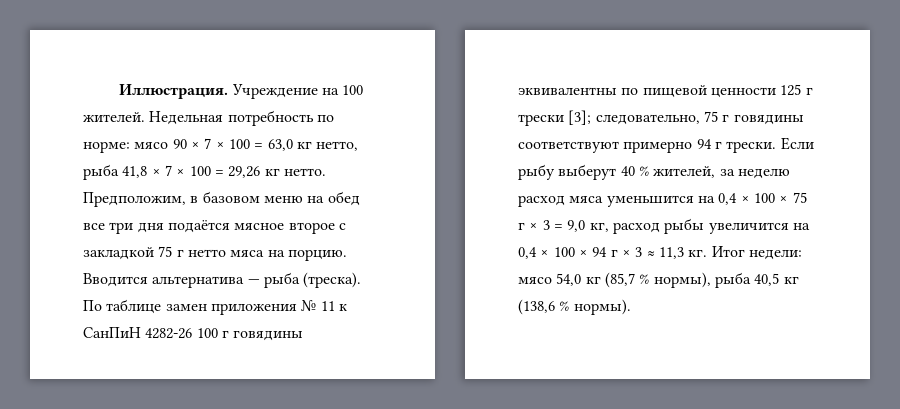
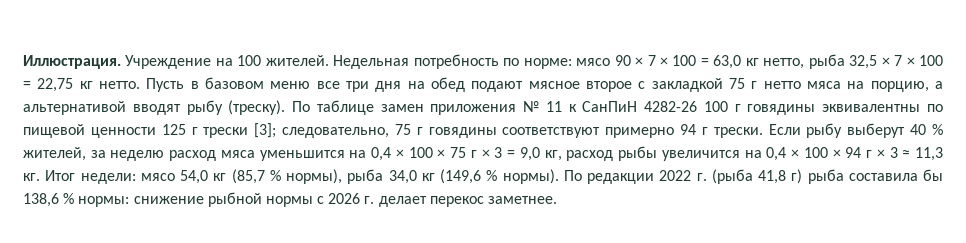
[122,165,261,178] 41,8 × 7 × 100 = 29,26 -> [849,55,944,69] [23,78,74,92] 32,5 × 7 × 100 = 22,75
[83,192,186,207] Предположим, -> [146,78,185,92] Пусть
[307,191,360,206] на обед -> (311, 85) none
[167,220,230,233] подаётся -> [407,77,524,92] на обед подают
[287,249,347,261] [83,272,362,288] порцию. Вводится альтернатива — рыба (треска). -> [870,81,944,92] [23,100,286,115] порцию, а альтернативой вводят рыбу (треску).
[754,273,799,286] [518,299,631,315] 40,5 кг (138,6 % нормы). -> [388,169,943,184] [23,192,558,207] 34,0 кг (149,6 % нормы). По редакции 2022 г. (рыба 41,8 г) рыба составила бы 138,6 % нормы: снижение рыбной нормы с 2026 г. делает перекос заметнее.

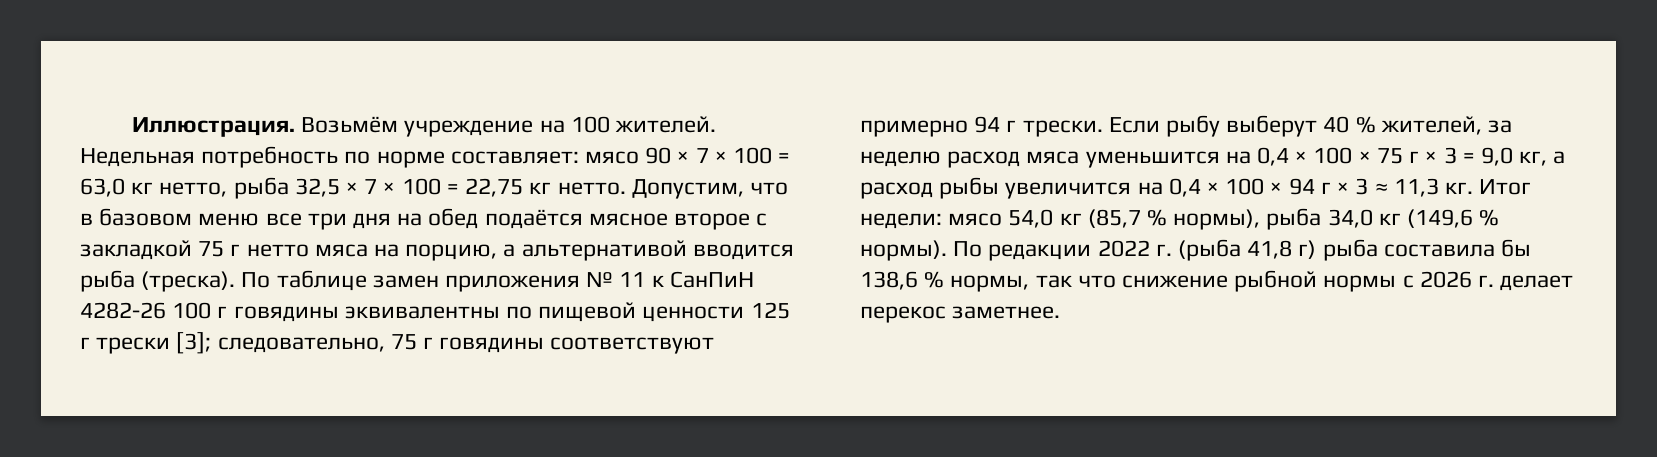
[125,55,212,69] Учреждение -> [301,116,534,137] Возьмём учреждение
[523,58,572,69] норме: -> [376,151,579,168] норме составляет:
[146,78,185,92] Пусть -> [631,179,788,199] Допустим, что
[471,81,524,92] подают -> [484,209,583,229] подаётся
[132,100,286,115] вводят рыбу (треску). -> [692,244,794,260] [80,270,236,292] вводится рыба (треска).
(562, 155) none -> [1553,151,1566,164] а
[78,196,130,207] нормы: -> [950,275,1116,292] нормы, так что

